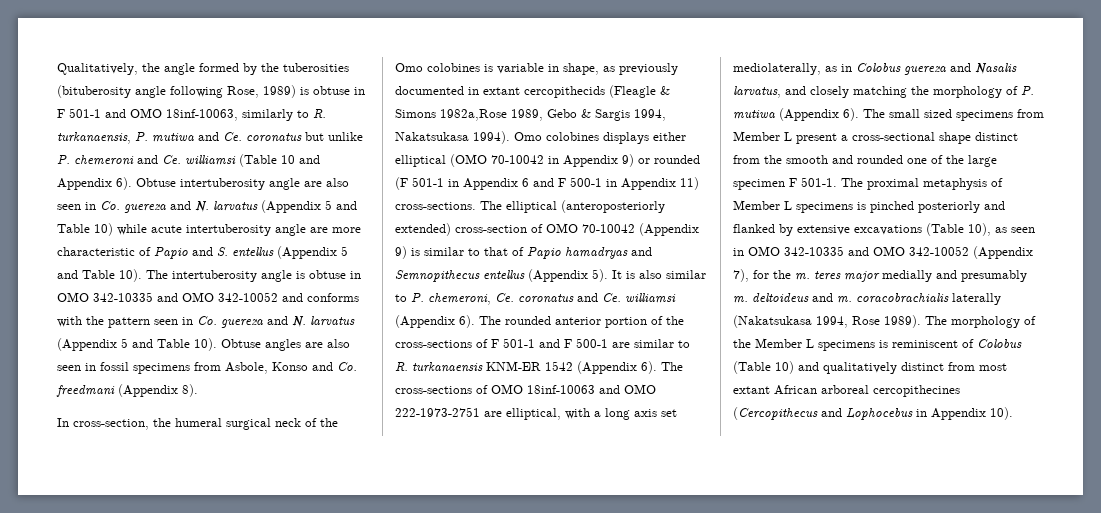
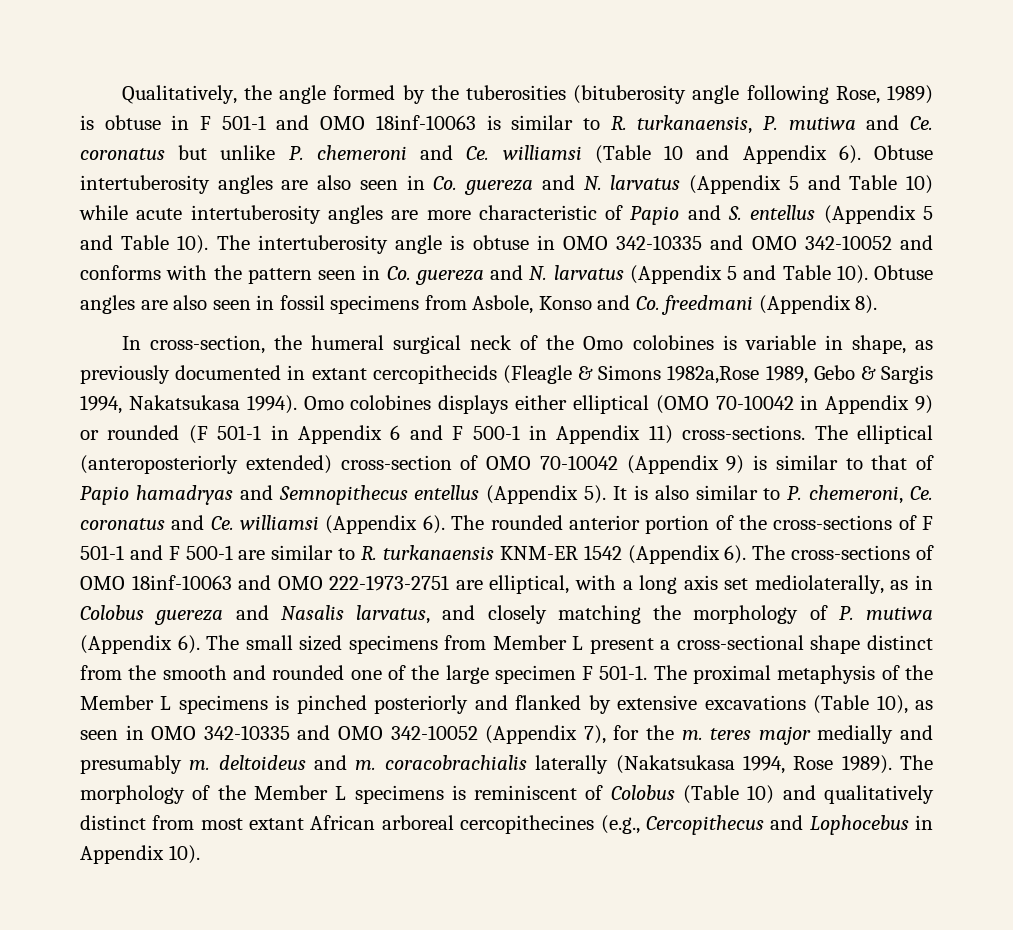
[166,109,293,121] 18inf-10063, similarly -> [375,115,574,130] 18inf-10063 is similar
[269,178,300,190] angle -> [217,175,273,194] angles
[275,224,306,236] angle -> [327,205,383,224] angles
(1003, 182) none -> [905,665,933,680] the
[733,407,818,420] (Cercopithecus -> [600,815,764,835] (e.g., Cercopithecus

